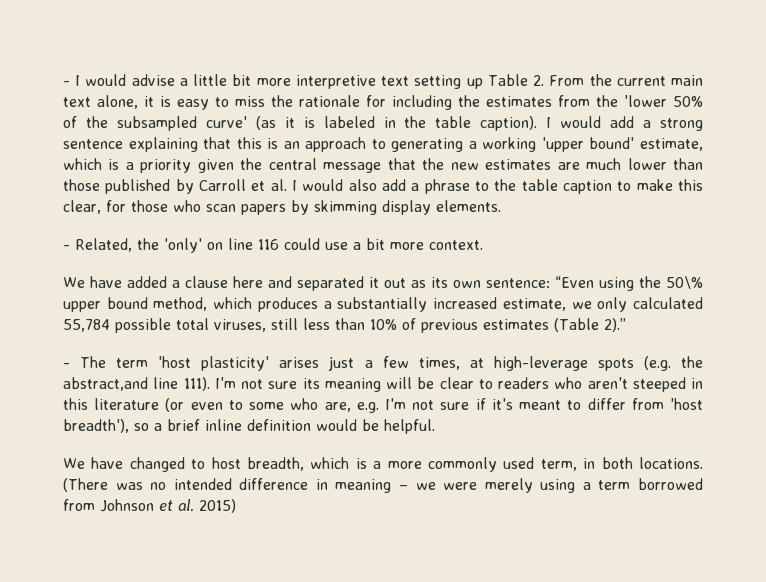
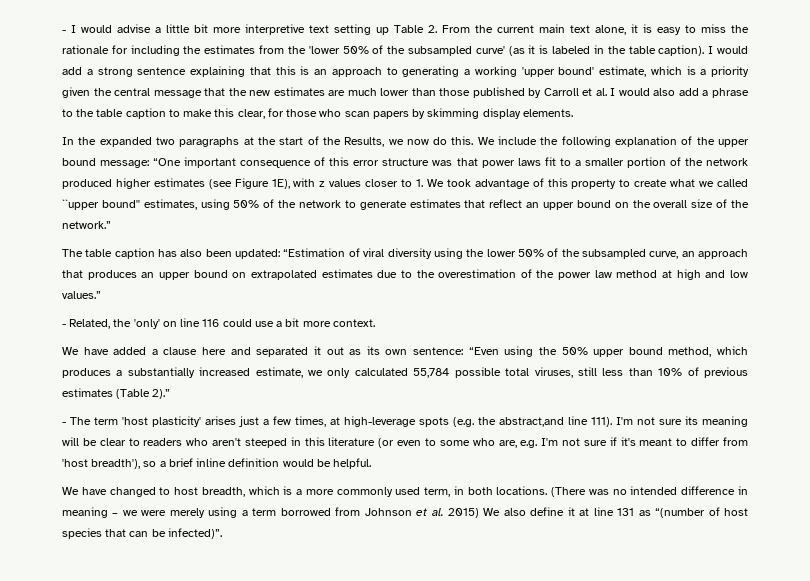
(501, 206) none -> [62,136,750,147] [62,157,748,168] [62,178,748,189] [62,199,749,210] [62,221,111,229] [62,248,749,259] [62,269,748,280] [62,291,101,299] // In the expanded two paragraphs at the start of the Results, we now do this. We include the following explanation of the upper bound message: “One important consequence of this error structure was that power laws fit to a smaller portion of the network produced higher estimates (see Figure 1E), with z values closer to 1. We took advantage of this property to create what we called ``upper bound'' estimates, using 50% of the network to generate estimates that reflect an upper bound on the overall size of the network.” // The table caption has also been updated: “Estimation of viral diversity using the lower 50% of the subsampled curve, an approach that produces an upper bound on extrapolated estimates due to the overestimation of the power law method at high and low values.”
[666,276,703,289] 50\% -> [561,347,588,355] 50%
(236, 506) none -> [483,507,749,518] [62,528,222,539] We also define it at line 131 as “(number of host species that can be infected)”.

